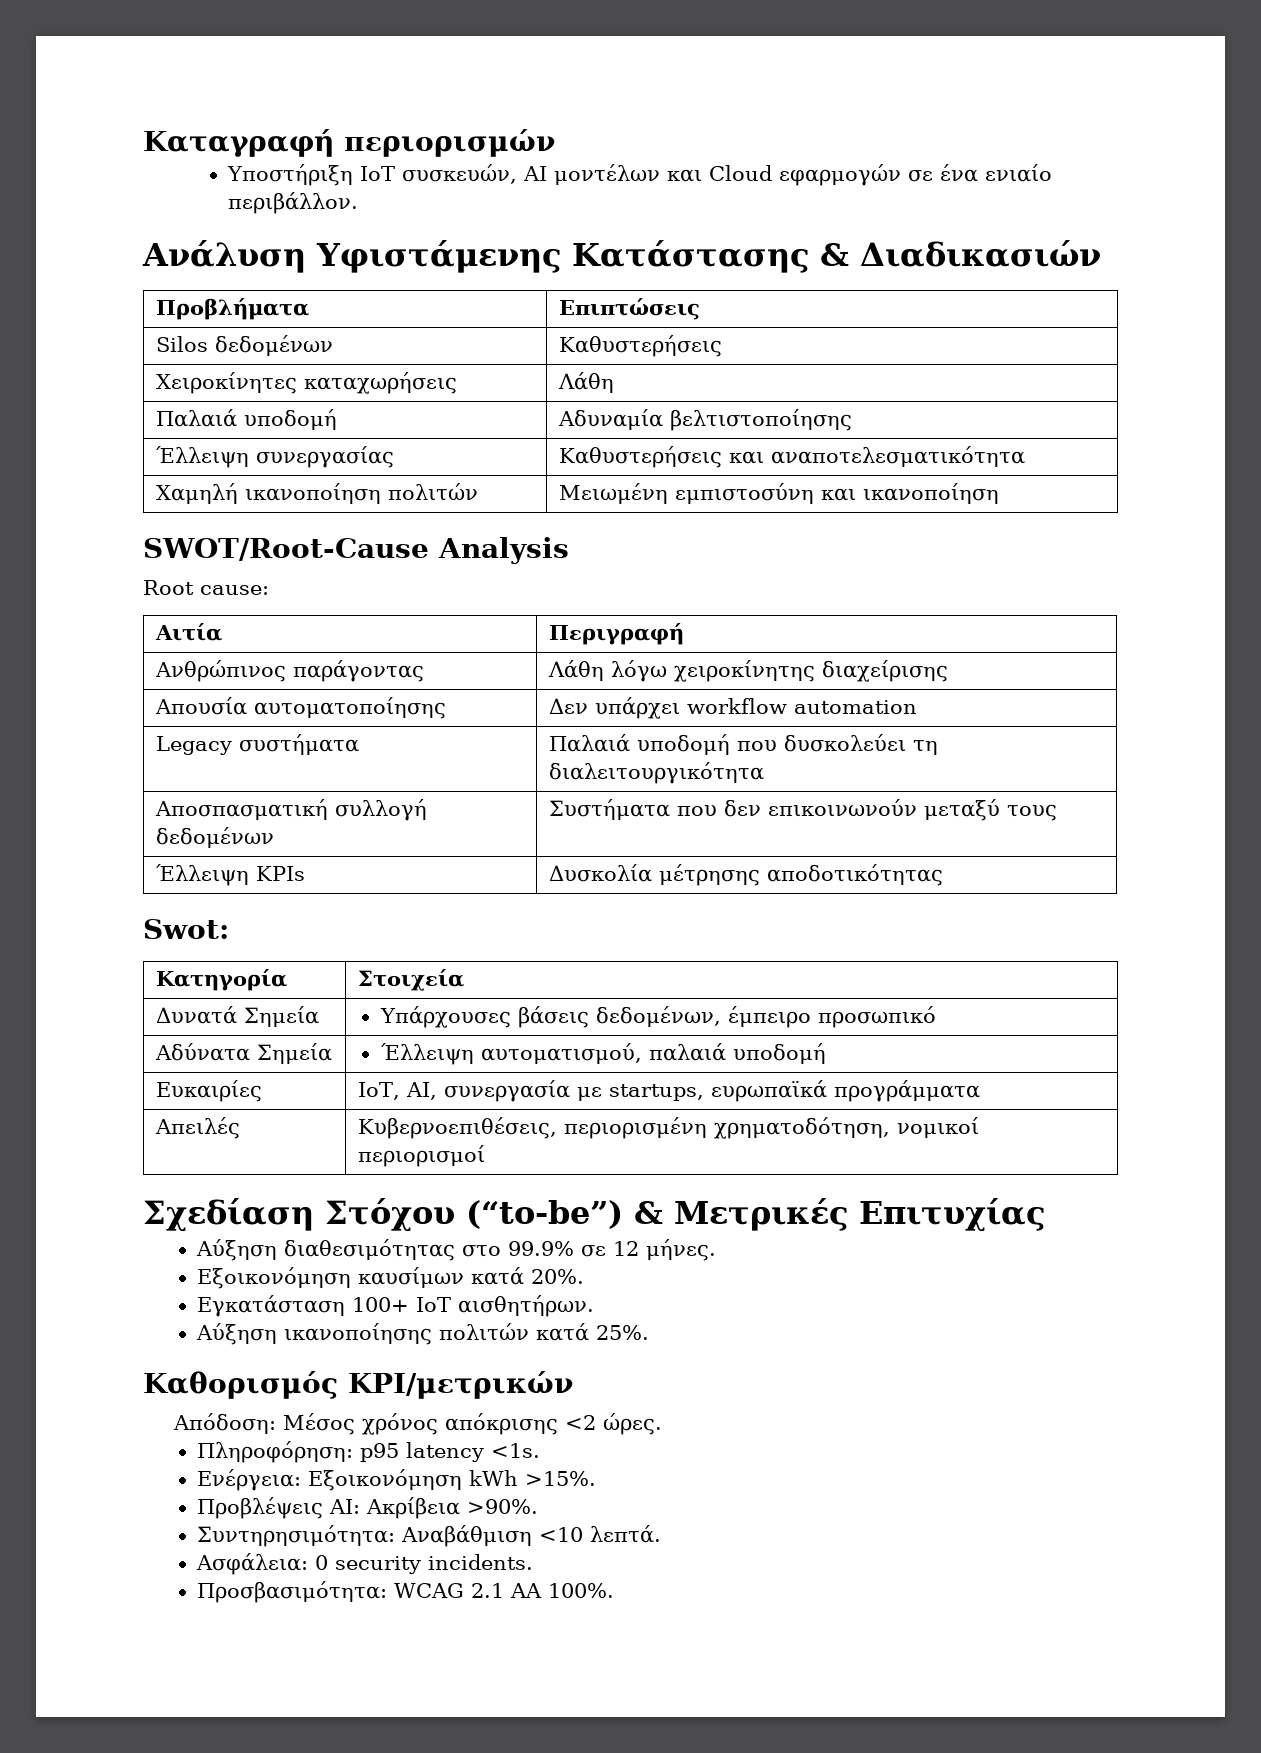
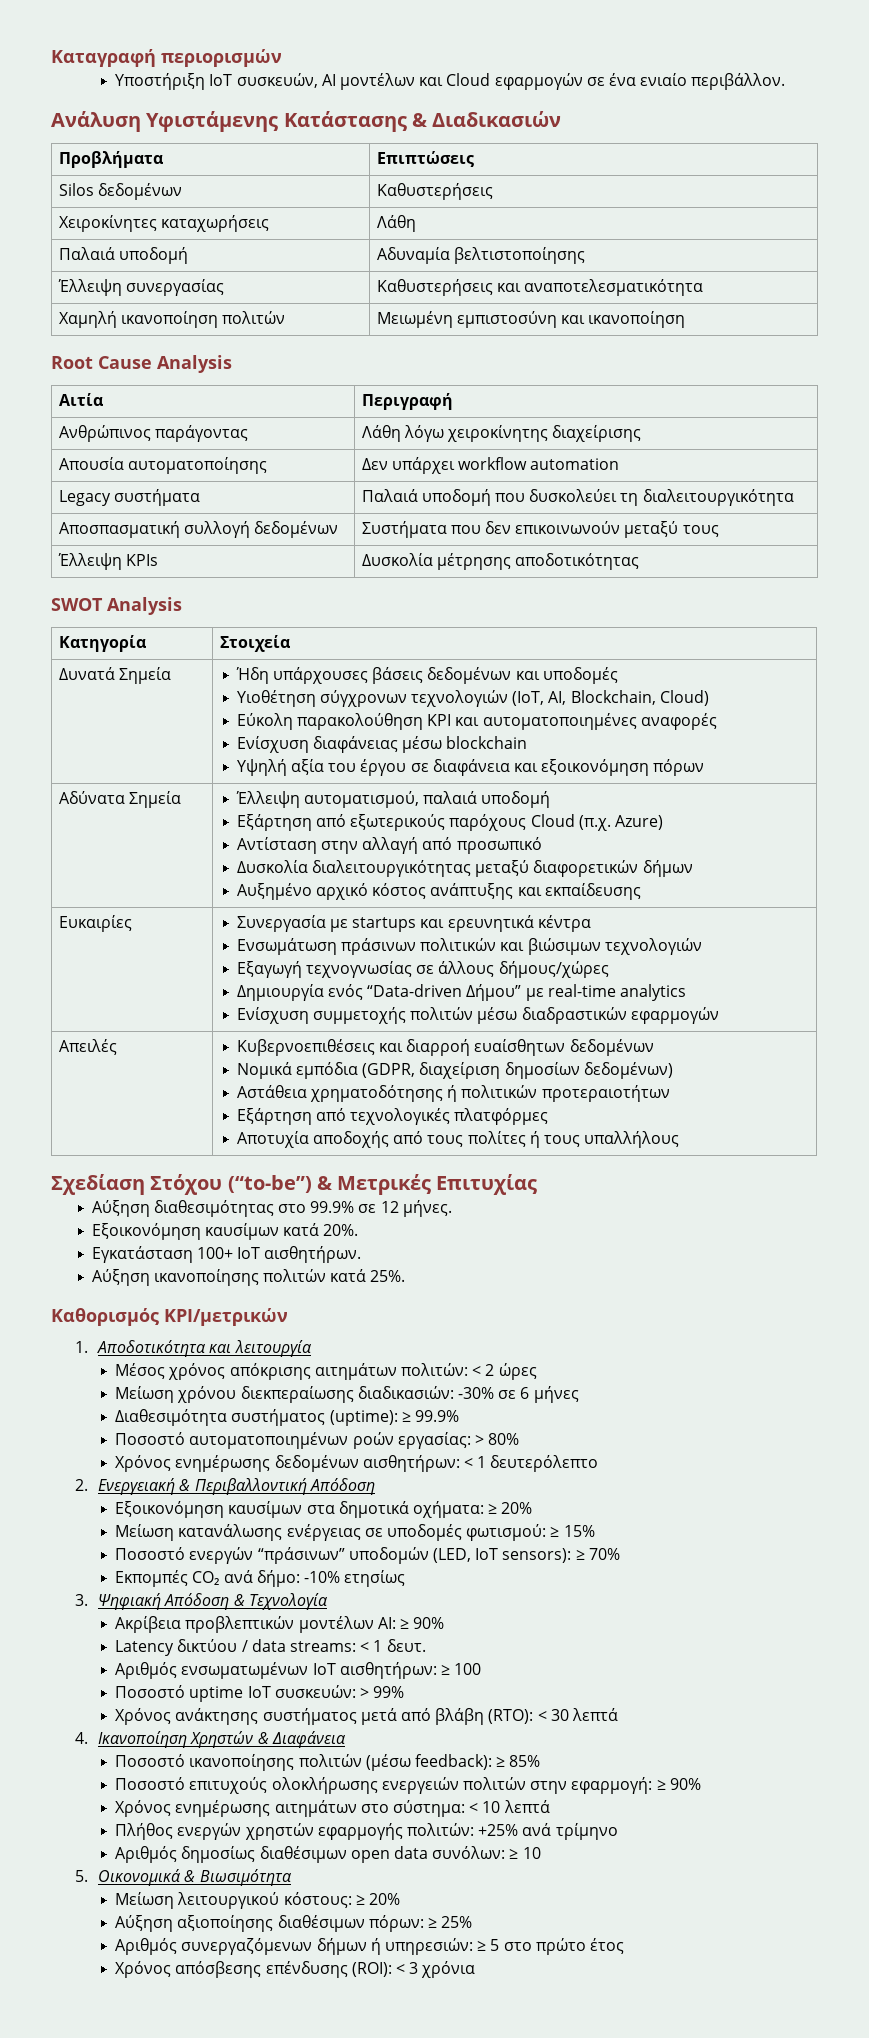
[143,537,569,564] [143,580,269,595] SWOT/Root-Cause Analysis // Root cause: -> [51,355,232,373] Root Cause Analysis
[143,919,229,939] Swot: -> [51,597,182,615] SWOT Analysis
[379,1006,936,1028] Υπάρχουσες βάσεις δεδομένων, έμπειρο προσωπικό -> [235,667,618,684] [236,690,709,707] [236,713,717,730] [236,736,528,753] [236,759,705,776] Ήδη υπάρχουσες βάσεις δεδομένων και υποδομές // Υιοθέτηση σύγχρονων τεχνολογιών (IoT, AI, Blockchain, Cloud) // Εύκολη παρακολούθηση KPI και αυτοματοποιημένες αναφορές // Ενίσχυση διαφάνειας μέσω blockchain // Υψηλή αξία του έργου σε διαφάνεια και εξοικονόμηση πόρων
[156,1080,263,1102] [358,1080,981,1102] [155,1117,241,1139] [358,1117,980,1139] [358,1145,486,1167] // Ευκαιρίες | IoT, AI, συνεργασία με startups, ευρωπαϊκά προγράμματα // Απειλές | Κυβερνοεπιθέσεις, περιορισμένη χρηματοδότηση, νομικοί περιορισμοί -> [236,814,663,831] [236,837,542,854] [236,860,693,877] [236,883,641,900] [58,915,132,932] [236,915,591,932] [236,938,702,955] [236,961,609,978] [236,984,686,1001] [236,1007,719,1024] [58,1039,117,1055] [236,1039,654,1056] [236,1062,673,1079] [236,1085,670,1102] [236,1108,549,1125] [236,1131,680,1148] // Εξάρτηση από εξωτερικούς παρόχους Cloud (π.χ. Azure) // Αντίσταση στην αλλαγή από προσωπικό // Δυσκολία διαλειτουργικότητας μεταξύ διαφορετικών δήμων // Αυξημένο αρχικό κόστος ανάπτυξης και εκπαίδευσης // Ευκαιρίες | Συνεργασία με startups και ερευνητικά κέντρα // Ενσωμάτωση πράσινων πολιτικών και βιώσιμων τεχνολογιών // Εξαγωγή τεχνογνωσίας σε άλλους δήμους/χώρες // Δημιουργία ενός “Data-driven Δήμου” με real-time analytics // Ενίσχυση συμμετοχής πολιτών μέσω διαδραστικών εφαρμογών // Απειλές | Κυβερνοεπιθέσεις και διαρροή ευαίσθητων δεδομένων // Νομικά εμπόδια (GDPR, διαχείριση δημοσίων δεδομένων) // Αστάθεια χρηματοδότησης ή πολιτικών προτεραιοτήτων // Εξάρτηση από τεχνολογικές πλατφόρμες // Αποτυχία αποδοχής από τους πολίτες ή τους υπαλλήλους
[173,1413,663,1435] [196,1441,540,1463] [196,1469,596,1491] [196,1497,538,1519] [196,1525,661,1547] [195,1553,533,1575] [196,1581,614,1603] Απόδοση: Μέσος χρόνος απόκρισης <2 ώρες. // Πληροφόρηση: p95 latency <1s. // Ενέργεια: Εξοικονόμηση kWh >15%. // Προβλέψεις AI: Ακρίβεια >90%. // Συντηρησιμότητα: Αναβάθμιση <10 λεπτά. // Ασφάλεια: 0 security incidents. // Προσβασιμότητα: WCAG 2.1 AA 100%. -> [74,1340,312,1357] [115,1363,537,1380] [115,1386,579,1403] [115,1409,459,1426] [115,1432,520,1449] [115,1455,599,1472] [74,1478,375,1495] [115,1501,533,1518] [115,1524,595,1541] [115,1547,620,1564] [115,1570,406,1587] [74,1593,328,1610] [115,1616,445,1633] [115,1639,426,1656] [115,1662,482,1679] [115,1685,405,1702] [115,1708,618,1725] [74,1731,346,1748] [115,1754,541,1771] [115,1777,701,1794] [115,1800,550,1817] [115,1823,618,1840] [115,1846,541,1863] [74,1869,292,1886] [115,1892,400,1909] [115,1915,473,1932] [115,1938,624,1955] [115,1961,476,1978] 1. Αποδοτικότητα και λειτουργία // Μέσος χρόνος απόκρισης αιτημάτων πολιτών: < 2 ώρες // Μείωση χρόνου διεκπεραίωσης διαδικασιών: -30% σε 6 μήνες // Διαθεσιμότητα συστήματος (uptime): ≥ 99.9% // Ποσοστό αυτοματοποιημένων ροών εργασίας: > 80% // Χρόνος ενημέρωσης δεδομένων αισθητήρων: < 1 δευτερόλεπτο // 2. Ενεργειακή & Περιβαλλοντική Απόδοση // Εξοικονόμηση καυσίμων στα δημοτικά οχήματα: ≥ 20% // Μείωση κατανάλωσης ενέργειας σε υποδομές φωτισμού: ≥ 15% // Ποσοστό ενεργών “πράσινων” υποδομών (LED, IoT sensors): ≥ 70% // Εκπομπές CO₂ ανά δήμο: -10% ετησίως // 3. Ψηφιακή Απόδοση & Τεχνολογία // Ακρίβεια προβλεπτικών μοντέλων AI: ≥ 90% // Latency δικτύου / data streams: < 1 δευτ. // Αριθμός ενσωματωμένων IoT αισθητήρων: ≥ 100 // Ποσοστό uptime IoT συσκευών: > 99% // Χρόνος ανάκτησης συστήματος μετά από βλάβη (RTO): < 30 λεπτά // 4. Ικανοποίηση Χρηστών & Διαφάνεια // Ποσοστό ικανοποίησης πολιτών (μέσω feedback): ≥ 85% // Ποσοστό επιτυχούς ολοκλήρωσης ενεργειών πολιτών στην εφαρμογή: ≥ 90% // Χρόνος ενημέρωσης αιτημάτων στο σύστημα: < 10 λεπτά // Πλήθος ενεργών χρηστών εφαρμογής πολιτών: +25% ανά τρίμηνο // Αριθμός δημοσίως διαθέσιμων open data συνόλων: ≥ 10 // 5. Οικονομικά & Βιωσιμότητα // Μείωση λειτουργικού κόστους: ≥ 20% // Αύξηση αξιοποίησης διαθέσιμων πόρων: ≥ 25% // Αριθμός συνεργαζόμενων δήμων ή υπηρεσιών: ≥ 5 στο πρώτο έτος // Χρόνος απόσβεσης επένδυσης (ROI): < 3 χρόνια

